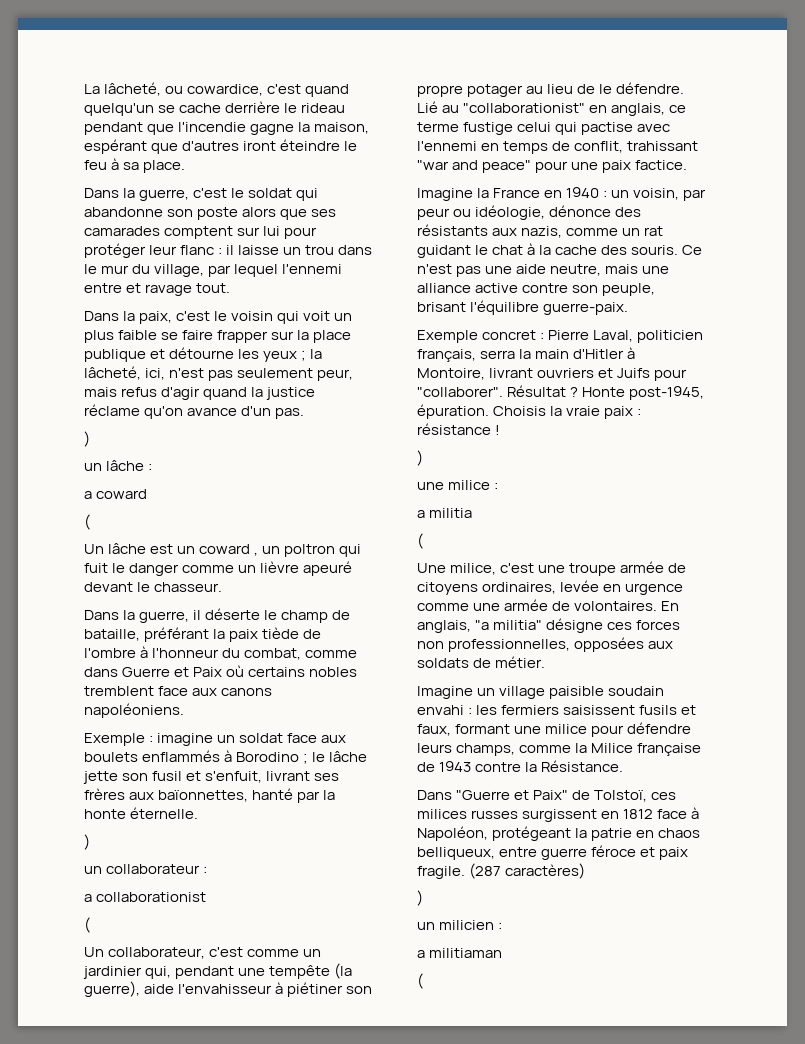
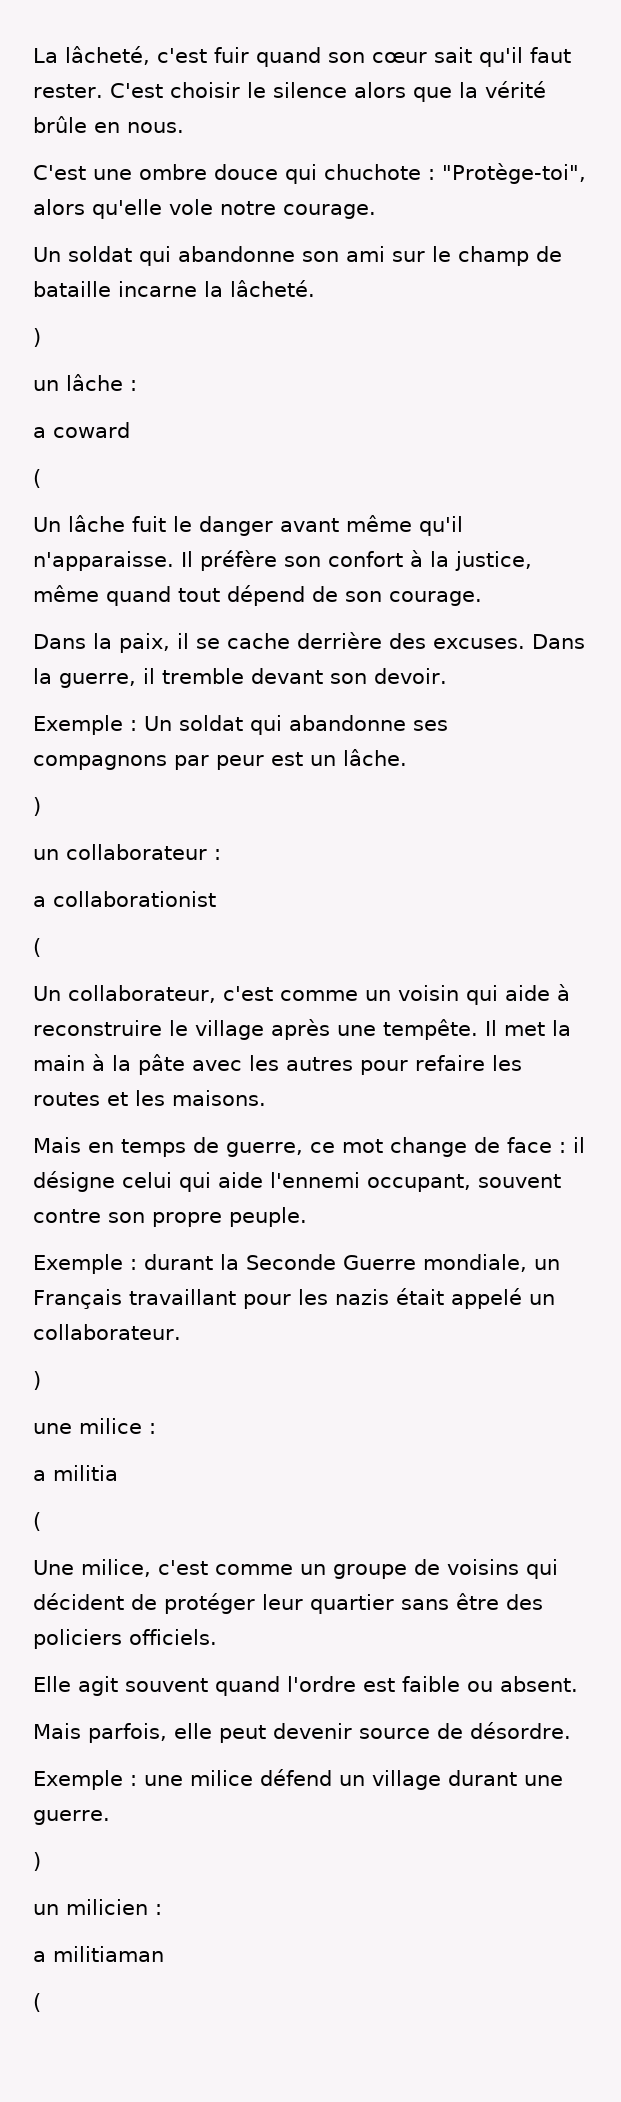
[165,84,350,97] [84,101,346,116] [84,122,370,135] [84,139,358,154] [84,158,186,173] [84,188,319,201] [84,207,337,220] [84,226,318,239] [84,243,373,258] [84,264,343,277] [84,283,231,296] [84,311,353,324] [84,330,352,343] [84,347,323,362] [84,366,354,381] [84,387,316,400] [84,404,305,419] ou cowardice, c'est quand quelqu'un se cache derrière le rideau pendant que l'incendie gagne la maison, espérant que d'autres iront éteindre le feu à sa place. // Dans la guerre, c'est le soldat qui abandonne son poste alors que ses camarades comptent sur lui pour protéger leur flanc : il laisse un trou dans le mur du village, par lequel l'ennemi entre et ravage tout. // Dans la paix, c'est le voisin qui voit un plus faible se faire frapper sur la place publique et détourne les yeux ; la lâcheté, ici, n'est pas seulement peur, mais refus d'agir quand la justice réclame qu'on avance d'un pas. -> [157,47,571,67] [33,81,546,102] [33,116,184,133] [33,163,586,184] [33,199,376,219] [33,246,562,266] [33,280,315,297] c'est fuir quand son cœur sait qu'il faut rester. C'est choisir le silence alors que la vérité brûle en nous. // C'est une ombre douce qui chuchote : "Protège-toi", alors qu'elle vole notre courage. // Un soldat qui abandonne son ami sur le champ de bataille incarne la lâcheté.
[150,544,362,557] [84,561,353,576] [84,582,223,592] [84,608,351,623] [84,627,322,642] [84,646,358,660] [84,665,358,677] [84,686,273,696] [84,703,184,718] [84,733,347,746] [84,750,368,764] [83,771,340,784] [84,788,336,803] [84,807,199,819] est un coward , un poltron qui fuit le danger comme un lièvre apeuré devant le chasseur. // Dans la guerre, il déserte le champ de bataille, préférant la paix tiède de l'ombre à l'honneur du combat, comme dans Guerre et Paix où certains nobles tremblent face aux canons napoléoniens. // Exemple : imagine un soldat face aux boulets enflammés à Borodino ; le lâche jette son fusil et s'enfuit, livrant ses frères aux baïonnettes, hanté par la honte éternelle. -> [132,515,463,536] [33,550,532,571] [33,585,482,606] [33,632,585,653] [33,668,447,688] [33,715,448,735] [33,749,407,770] fuit le danger avant même qu'il n'apparaisse. Il préfère son confort à la justice, même quand tout dépend de son courage. // Dans la paix, il se cache derrière des excuses. Dans la guerre, il tremble devant son devoir. // Exemple : Un soldat qui abandonne ses compagnons par peur est un lâche.
[83,963,353,979] [84,981,373,997] [417,82,685,97] [417,101,687,116] [417,122,671,135] [417,141,699,154] [417,160,688,173] [417,187,707,201] [417,205,642,220] [417,224,664,238] [417,243,703,258] [417,264,670,277] [417,283,656,296] [417,300,629,315] [417,330,704,343] [417,347,636,362] [417,368,688,381] [417,385,705,400] [417,404,642,419] [417,423,501,435] jardinier qui, pendant une tempête (la guerre), aide l'envahisseur à piétiner son propre potager au lieu de le défendre. Lié au "collaborationist" en anglais, ce terme fustige celui qui pactise avec l'ennemi en temps de conflit, trahissant "war and peace" pour une paix factice. // Imagine la France en 1940 : un voisin, par peur ou idéologie, dénonce des résistants aux nazis, comme un rat guidant le chat à la cache des souris. Ce n'est pas une aide neutre, mais une alliance active contre son peuple, brisant l'équilibre guerre-paix. // Exemple concret : Pierre Laval, politicien français, serra la main d'Hitler à Montoire, livrant ouvriers et Juifs pour "collaborer". Résultat ? Honte post-1945, épuration. Choisis la vraie paix : résistance ! -> [398,984,570,1005] [33,1019,571,1040] [33,1054,522,1075] [33,1090,266,1106] [33,1137,585,1157] [33,1171,561,1192] [33,1207,307,1227] [33,1254,560,1274] [33,1288,555,1309] [33,1324,181,1340] voisin qui aide à reconstruire le village après une tempête. Il met la main à la pâte avec les autres pour refaire les routes et les maisons. // Mais en temps de guerre, ce mot change de face : il désigne celui qui aide l'ennemi occupant, souvent contre son propre peuple. // Exemple : durant la Seconde Guerre mondiale, un Français travaillant pour les nazis était appelé un collaborateur.
[538,561,687,576] [417,580,684,595] [417,599,680,611] [417,618,681,633] [417,637,674,652] [417,656,546,668] [417,686,665,699] [417,705,697,715] [417,722,692,737] [417,743,702,756] [417,760,624,772] [417,790,677,802] [417,807,700,822] [417,826,701,841] [417,845,689,860] [417,863,586,879] une troupe armée de citoyens ordinaires, levée en urgence comme une armée de volontaires. En anglais, "a militia" désigne ces forces non professionnelles, opposées aux soldats de métier. // Imagine un village paisible soudain envahi : les fermiers saisissent fusils et faux, formant une milice pour défendre leurs champs, comme la Milice française de 1943 contre la Résistance. // Dans "Guerre et Paix" de Tolstoï, ces milices russes surgissent en 1812 face à Napoléon, protégeant la patrie en chaos belliqueux, entre guerre féroce et paix fragile. (287 caractères) -> [215,1559,558,1579] [33,1593,543,1614] [33,1629,217,1649] [33,1676,578,1696] [33,1722,571,1743] [33,1769,563,1790] [33,1810,110,1825] comme un groupe de voisins qui décident de protéger leur quartier sans être des policiers officiels. // Elle agit souvent quand l'ordre est faible ou absent. // Mais parfois, elle peut devenir source de désordre. // Exemple : une milice défend un village durant une guerre.

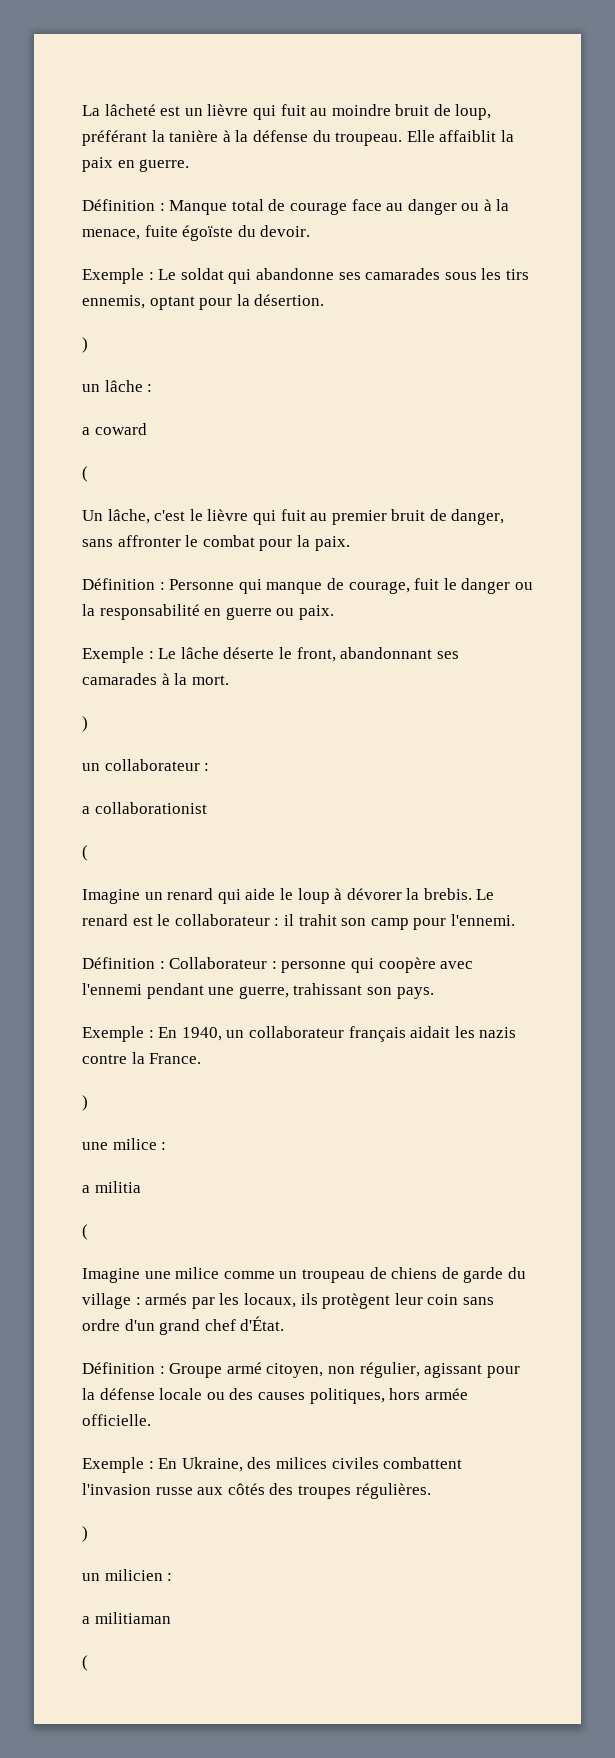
[65,46,571,67] [33,81,546,102] [33,116,184,133] [33,163,586,184] [33,199,376,219] [33,246,562,266] [33,280,315,297] lâcheté, c'est fuir quand son cœur sait qu'il faut rester. C'est choisir le silence alors que la vérité brûle en nous. // C'est une ombre douce qui chuchote : "Protège-toi", alors qu'elle vole notre courage. // Un soldat qui abandonne son ami sur le champ de bataille incarne la lâcheté. -> [104,104,492,120] [82,130,514,146] [82,157,190,172] [82,199,510,215] [82,225,311,241] [82,268,529,284] [82,294,325,310] lâcheté est un lièvre qui fuit au moindre bruit de loup, préférant la tanière à la défense du troupeau. Elle affaiblit la paix en guerre. // Définition : Manque total de courage face au danger ou à la menace, fuite égoïste du devoir. // Exemple : Le soldat qui abandonne ses camarades sous les tirs ennemis, optant pour la désertion.
[68,515,463,536] [33,550,532,571] [33,585,482,606] [33,632,585,653] [33,668,447,688] [33,715,448,735] [33,749,407,770] lâche fuit le danger avant même qu'il n'apparaisse. Il préfère son confort à la justice, même quand tout dépend de son courage. // Dans la paix, il se cache derrière des excuses. Dans la guerre, il tremble devant son devoir. // Exemple : Un soldat qui abandonne ses compagnons par peur est un lâche. -> [107,509,505,525] [82,535,350,551] [82,578,533,594] [82,604,334,620] [82,647,459,663] [82,673,229,685] lâche, c'est le lièvre qui fuit au premier bruit de danger, sans affronter le combat pour la paix. // Définition : Personne qui manque de courage, fuit le danger ou la responsabilité en guerre ou paix. // Exemple : Le lâche déserte le front, abandonnant ses camarades à la mort.
[33,984,570,1005] [33,1019,571,1040] [33,1054,522,1075] [33,1090,266,1106] [33,1137,585,1157] [33,1171,561,1192] [33,1207,307,1227] [33,1254,560,1274] [33,1288,555,1309] [33,1324,181,1340] Un collaborateur, c'est comme un voisin qui aide à reconstruire le village après une tempête. Il met la main à la pâte avec les autres pour refaire les routes et les maisons. // Mais en temps de guerre, ce mot change de face : il désigne celui qui aide l'ennemi occupant, souvent contre son propre peuple. // Exemple : durant la Seconde Guerre mondiale, un Français travaillant pour les nazis était appelé un collaborateur. -> [82,888,495,904] [82,914,515,930] [82,957,474,973] [82,983,434,999] [82,1026,517,1042] [82,1052,202,1064] Imagine un renard qui aide le loup à dévorer la brebis. Le renard est le collaborateur : il trahit son camp pour l'ennemi. // Définition : Collaborateur : personne qui coopère avec l'ennemi pendant une guerre, trahissant son pays. // Exemple : En 1940, un collaborateur français aidait les nazis contre la France.
[33,1559,558,1579] [33,1593,543,1614] [33,1629,217,1649] [33,1676,578,1696] [33,1722,571,1743] [33,1769,563,1790] [33,1810,110,1825] Une milice, c'est comme un groupe de voisins qui décident de protéger leur quartier sans être des policiers officiels. // Elle agit souvent quand l'ordre est faible ou absent. // Mais parfois, elle peut devenir source de désordre. // Exemple : une milice défend un village durant une guerre. -> [82,1267,526,1283] [82,1293,494,1309] [82,1316,285,1335] [82,1362,520,1378] [82,1388,468,1404] [82,1414,151,1426] [82,1457,463,1473] [82,1483,431,1499] Imagine une milice comme un troupeau de chiens de garde du village : armés par les locaux, ils protègent leur coin sans ordre d'un grand chef d'État. // Définition : Groupe armé citoyen, non régulier, agissant pour la défense locale ou des causes politiques, hors armée officielle. // Exemple : En Ukraine, des milices civiles combattent l'invasion russe aux côtés des troupes régulières.

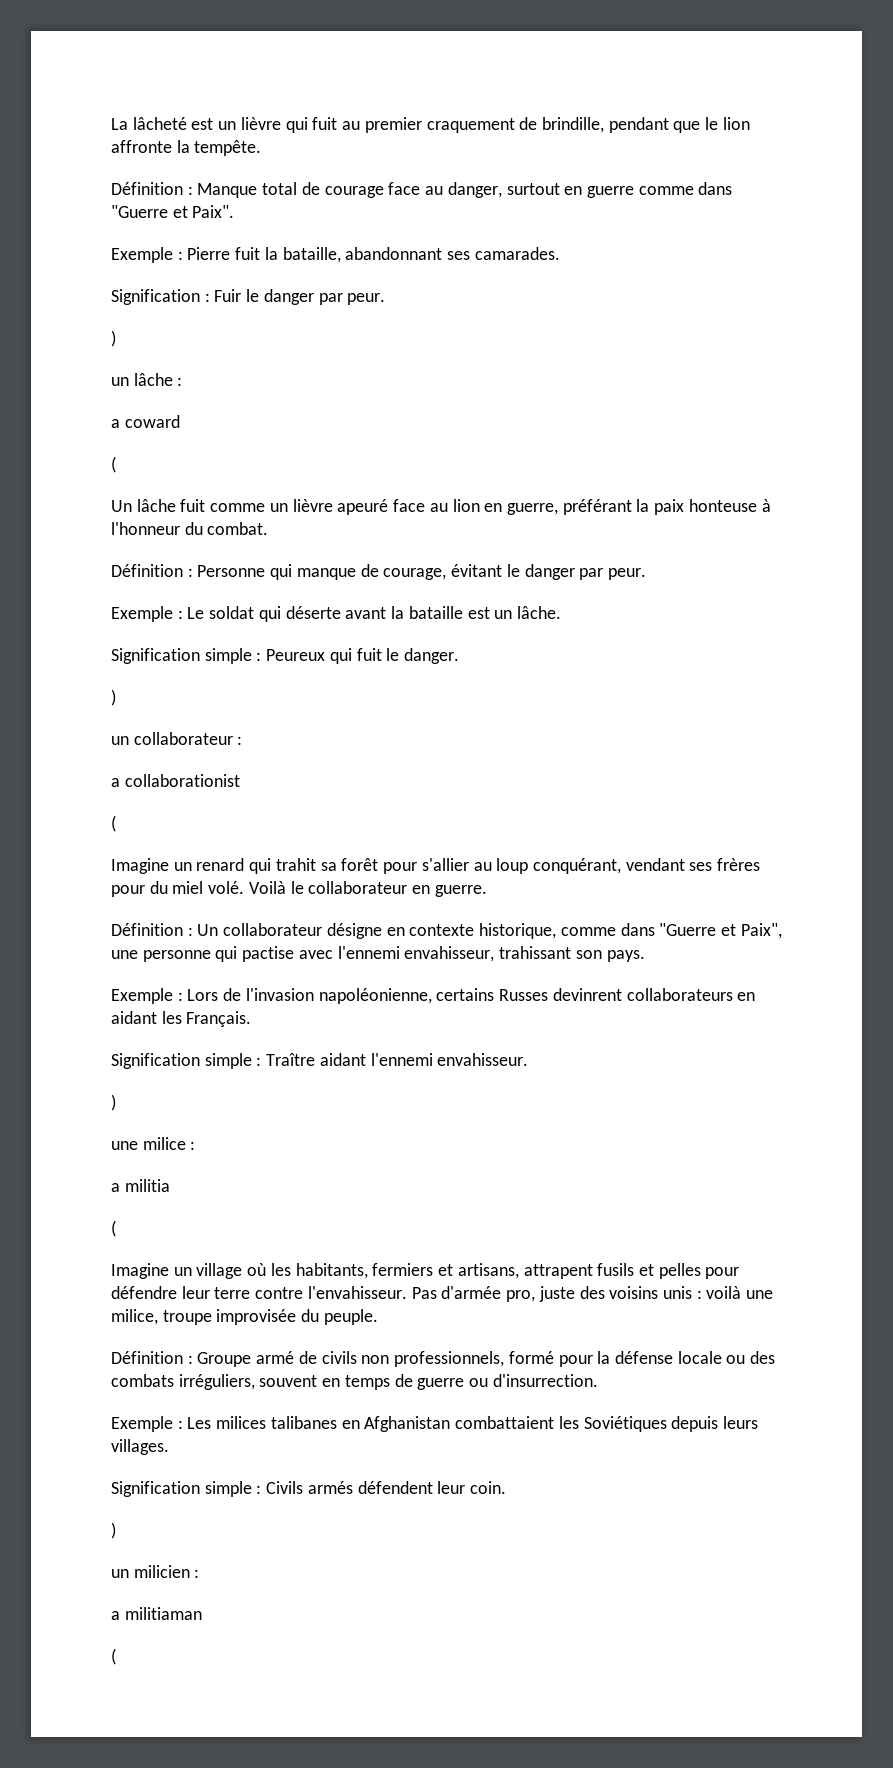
[331,104,492,120] [82,130,514,146] [82,157,190,172] moindre bruit de loup, préférant la tanière à la défense du troupeau. Elle affaiblit la paix en guerre. -> [364,117,750,133] [111,140,262,156] premier craquement de brindille, pendant que le lion affronte la tempête.
[407,199,510,215] [82,225,311,241] [82,268,529,284] [82,294,325,310] danger ou à la menace, fuite égoïste du devoir. // Exemple : Le soldat qui abandonne ses camarades sous les tirs ennemis, optant pour la désertion. -> [447,182,733,198] [111,205,235,218] [111,247,560,263] [111,289,386,305] danger, surtout en guerre comme dans "Guerre et Paix". // Exemple : Pierre fuit la bataille, abandonnant ses camarades. // Signification : Fuir le danger par peur.
[107,509,505,525] [82,535,350,551] lâche, c'est le lièvre qui fuit au premier bruit de danger, sans affronter le combat pour la paix. -> [136,499,771,515] [111,522,269,535] lâche fuit comme un lièvre apeuré face au lion en guerre, préférant la paix honteuse à l'honneur du combat.
[414,578,533,594] [82,604,334,620] [82,647,459,663] [82,673,229,685] fuit le danger ou la responsabilité en guerre ou paix. // Exemple : Le lâche déserte le front, abandonnant ses camarades à la mort. -> [451,564,646,580] [111,606,561,622] [111,648,460,664] évitant le danger par peur. // Exemple : Le soldat qui déserte avant la bataille est un lâche. // Signification simple : Peureux qui fuit le danger.
[245,888,495,904] [82,914,515,930] [82,957,277,969] aide le loup à dévorer la brebis. Le renard est le collaborateur : il trahit son camp pour l'ennemi. // Définition : Collaborateur : -> [275,858,761,874] [111,881,487,897] [111,923,782,939] [111,950,138,959] trahit sa forêt pour s'allier au loup conquérant, vendant ses frères pour du miel volé. Voilà le collaborateur en guerre. // Définition : Un collaborateur désigne en contexte historique, comme dans "Guerre et Paix", une
[378,957,436,973] coopère -> [242,946,295,962] pactise
[146,983,289,999] pendant une guerre, -> [404,946,495,962] envahisseur,
[158,1026,517,1042] [82,1052,202,1064] En 1940, un collaborateur français aidait les nazis contre la France. -> [187,988,756,1004] [111,1011,252,1027] [111,1053,529,1069] Lors de l'invasion napoléonienne, certains Russes devinrent collaborateurs en aidant les Français. // Signification simple : Traître aidant l'ennemi envahisseur.
[144,1267,526,1283] [82,1293,494,1309] [82,1316,285,1335] une milice comme un troupeau de chiens de garde du village : armés par les locaux, ils protègent leur coin sans ordre d'un grand chef d'État. -> [173,1263,740,1279] [111,1286,774,1302] [111,1309,378,1325] un village où les habitants, fermiers et artisans, attrapent fusils et pelles pour défendre leur terre contre l'envahisseur. Pas d'armée pro, juste des voisins unis : voilà une milice, troupe improvisée du peuple.
[266,1362,483,1378] citoyen, non régulier, agissant -> [298,1351,554,1367] de civils non professionnels, formé
[257,1388,468,1404] [82,1414,151,1426] [82,1457,463,1473] [82,1483,431,1499] causes politiques, hors armée officielle. // Exemple : En Ukraine, des milices civiles combattent l'invasion russe aux côtés des troupes régulières. -> [111,1374,598,1390] [111,1416,758,1432] [111,1439,169,1455] [111,1481,507,1497] combats irréguliers, souvent en temps de guerre ou d'insurrection. // Exemple : Les milices talibanes en Afghanistan combattaient les Soviétiques depuis leurs villages. // Signification simple : Civils armés défendent leur coin.

